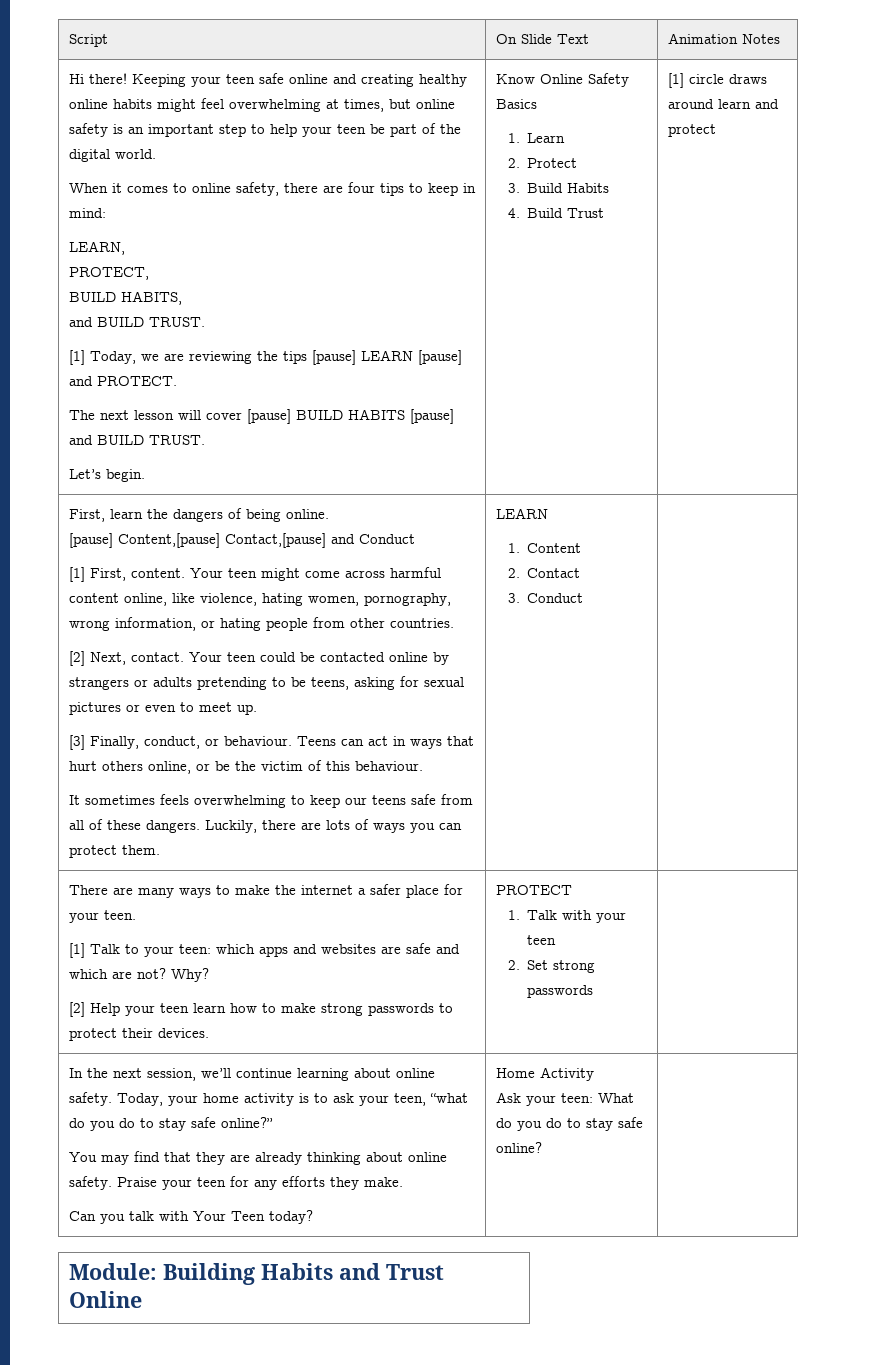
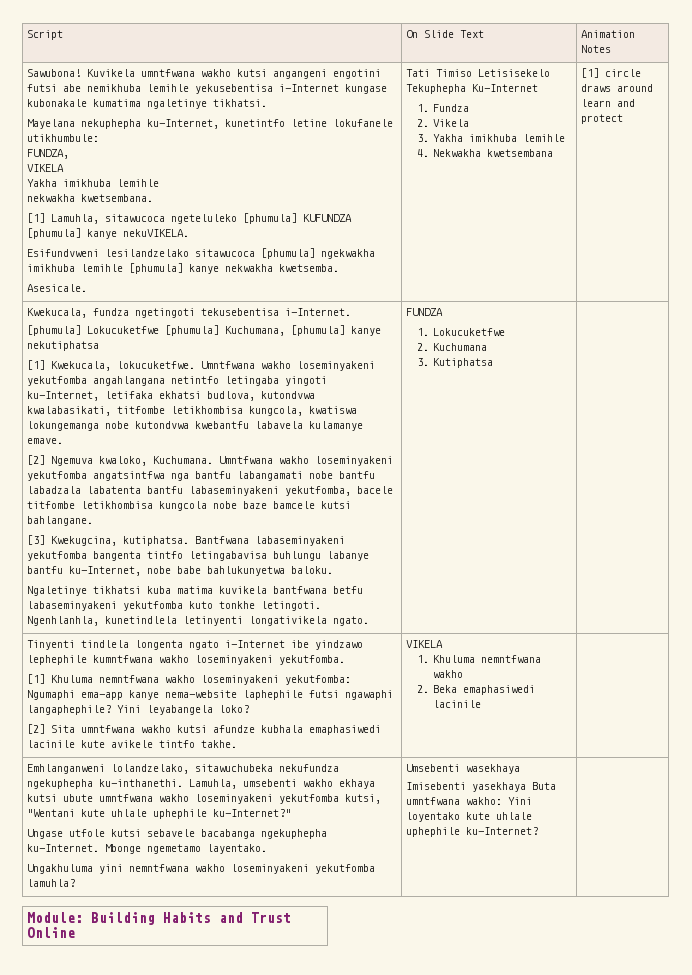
[68,73,467,87] [68,98,455,112] [68,123,461,137] [68,149,156,162] [68,182,476,196] [68,208,106,218] [68,241,125,255] [68,267,149,280] [68,291,182,305] [68,317,205,327] [68,350,462,365] [68,376,177,386] [68,409,454,424] [68,435,205,445] [68,469,145,482] [495,73,629,87] [495,99,537,109] [507,133,566,143] [507,158,578,168] [507,183,610,193] Hi there! Keeping your teen safe online and creating healthy online habits might feel overwhelming at times, but online safety is an important step to help your teen be part of the digital world. // When it comes to online safety, there are four tips to keep in mind: // LEARN, // PROTECT, // BUILD HABITS, // and BUILD TRUST. // [1] Today, we are reviewing the tips [pause] LEARN [pause] and PROTECT. // The next lesson will cover [pause] BUILD HABITS [pause] and BUILD TRUST. // Let’s begin. | Know Online Safety Basics // 1. Learn // 2. Protect // 3. Build Habits -> [26,69,381,79] [26,84,387,94] [26,99,267,109] [26,119,393,129] [26,134,99,142] [26,149,69,159] [26,164,64,172] [26,179,159,187] [26,194,153,202] [26,213,352,224] [26,228,189,239] [26,248,375,259] [26,263,339,274] [26,284,87,292] [405,69,550,77] [405,84,538,94] [416,104,470,112] [416,119,470,127] [416,134,566,142] Sawubona! Kuvikela umntfwana wakho kutsi angangeni engotini futsi abe nemikhuba lemihle yekusebentisa i-Internet kungase kubonakale kumatima ngaletinye tikhatsi. // Mayelana nekuphepha ku-Internet, kunetintfo letine lokufanele utikhumbule: // FUNDZA, // VIKELA // Yakha imikhuba lemihle // nekwakha kwetsembana. // [1] Lamuhla, sitawucoca ngeteluleko [phumula] KUFUNDZA [phumula] kanye nekuVIKELA. // Esifundvweni lesilandzelako sitawucoca [phumula] ngekwakha imikhuba lemihle [phumula] kanye nekwakha kwetsemba. // Asesicale. | Tati Timiso Letisisekelo Tekuphepha Ku-Internet // 1. Fundza // 2. Vikela // 3. Yakha imikhuba lemihle
[527,208,605,218] Build Trust -> [433,149,554,157] Nekwakha kwetsembana
[68,508,329,522] [68,533,415,548] [68,567,441,582] [68,593,451,606] [68,617,454,631] [68,651,449,666] [68,676,464,690] [68,702,257,715] [68,735,474,750] [68,760,423,774] [68,794,473,808] [68,819,462,833] [68,845,160,858] [495,508,548,519] [507,543,582,553] [507,568,581,578] [507,593,584,603] [68,884,463,898] [68,910,136,923] [68,943,460,958] [68,968,209,982] [68,1002,453,1017] [68,1028,209,1041] [495,885,572,895] [507,910,627,923] [527,935,557,945] [507,960,596,973] [527,985,594,998] [68,1068,435,1081] [68,1092,468,1106] [68,1117,273,1131] [68,1151,447,1165] [68,1176,403,1190] [68,1210,313,1224] [495,1067,594,1081] [495,1092,634,1106] [495,1117,643,1131] [495,1142,542,1153] First, learn the dangers of being online. // [pause] Content,[pause] Contact,[pause] and Conduct // [1] First, content. Your teen might come across harmful content online, like violence, hating women, pornography, wrong information, or hating people from other countries. // [2] Next, contact. Your teen could be contacted online by strangers or adults pretending to be teens, asking for sexual pictures or even to meet up. // [3] Finally, conduct, or behaviour. Teens can act in ways that hurt others online, or be the victim of this behaviour. // It sometimes feels overwhelming to keep our teens safe from all of these dangers. Luckily, there are lots of ways you can protect them. | LEARN // 1. Content // 2. Contact // 3. Conduct | // There are many ways to make the internet a safer place for your teen. // [1] Talk to your teen: which apps and websites are safe and which are not? Why? // [2] Help your teen learn how to make strong passwords to protect their devices. | PROTECT // 1. Talk with your teen // 2. Set strong passwords | // In the next session, we’ll continue learning about online safety. Today, your home activity is to ask your teen, “what do you do to stay safe online?” // You may find that they are already thinking about online safety. Praise your teen for any efforts they make. // Can you talk with Your Teen today? | Home Activity // Ask your teen: What do you do to stay safe online? -> [26,308,351,318] [26,325,381,336] [26,341,99,351] [26,360,375,371] [26,376,327,386] [26,391,315,401] [26,406,357,416] [26,421,363,431] [26,438,63,444] [26,455,393,466] [26,471,375,481] [26,486,393,496] [26,501,351,511] [26,516,93,526] [26,535,345,546] [26,551,369,561] [26,566,333,576] [26,586,363,596] [26,601,321,611] [26,616,369,626] [405,308,443,316] [416,328,506,336] [416,343,488,351] [416,358,494,368] [26,640,363,650] [26,655,345,665] [26,674,351,685] [26,690,393,700] [26,705,249,715] [26,724,381,735] [26,740,237,748] [405,640,443,648] [416,655,542,663] [433,670,464,678] [416,685,536,695] [433,700,482,708] [26,764,339,774] [26,779,375,789] [26,794,381,804] [26,809,291,819] [26,829,327,839] [26,844,267,854] [26,864,375,874] [26,879,75,887] [405,764,520,774] [405,782,556,792] [405,797,532,805] [405,812,532,822] [405,827,538,837] Kwekucala, fundza ngetingoti tekusebentisa i-Internet. // [phumula] Lokucuketfwe [phumula] Kuchumana, [phumula] kanye nekutiphatsa // [1] Kwekucala, lokucuketfwe. Umntfwana wakho loseminyakeni yekutfomba angahlangana netintfo letingaba yingoti ku-Internet, letifaka ekhatsi budlova, kutondvwa kwalabasikati, titfombe letikhombisa kungcola, kwatiswa lokungemanga nobe kutondvwa kwebantfu labavela kulamanye emave. // [2] Ngemuva kwaloko, Kuchumana. Umntfwana wakho loseminyakeni yekutfomba angatsintfwa nga bantfu labangamati nobe bantfu labadzala labatenta bantfu labaseminyakeni yekutfomba, bacele titfombe letikhombisa kungcola nobe baze bamcele kutsi bahlangane. // [3] Kwekugcina, kutiphatsa. Bantfwana labaseminyakeni yekutfomba bangenta tintfo letingabavisa buhlungu labanye bantfu ku-Internet, nobe babe bahlukunyetwa baloku. // Ngaletinye tikhatsi kuba matima kuvikela bantfwana betfu labaseminyakeni yekutfomba kuto tonkhe letingoti. Ngenhlanhla, kunetindlela letinyenti longativikela ngato. | FUNDZA // 1. Lokucuketfwe // 2. Kuchumana // 3. Kutiphatsa | // Tinyenti tindlela longenta ngato i-Internet ibe yindzawo lephephile kumntfwana wakho loseminyakeni yekutfomba. // [1] Khuluma nemntfwana wakho loseminyakeni yekutfomba: Ngumaphi ema-app kanye nema-website laphephile futsi ngawaphi langaphephile? Yini leyabangela loko? // [2] Sita umntfwana wakho kutsi afundze kubhala emaphasiwedi lacinile kute avikele tintfo takhe. | VIKELA // 1. Khuluma nemntfwana wakho // 2. Beka emaphasiwedi lacinile | // Emhlanganweni lolandzelako, sitawuchubeka nekufundza ngekuphepha ku-inthanethi. Lamuhla, umsebenti wakho ekhaya kutsi ubute umntfwana wakho loseminyakeni yekutfomba kutsi, "Wentani kute uhlale uphephile ku-Internet?" // Ungase utfole kutsi sebavele bacabanga ngekuphepha ku-Internet. Mbonge ngemetamo layentako. // Ungakhuluma yini nemntfwana wakho loseminyakeni yekutfomba lamuhla? | Umsebenti wasekhaya // Imisebenti yasekhaya Buta umntfwana wakho: Yini loyentako kute uhlale uphephile ku-Internet?

